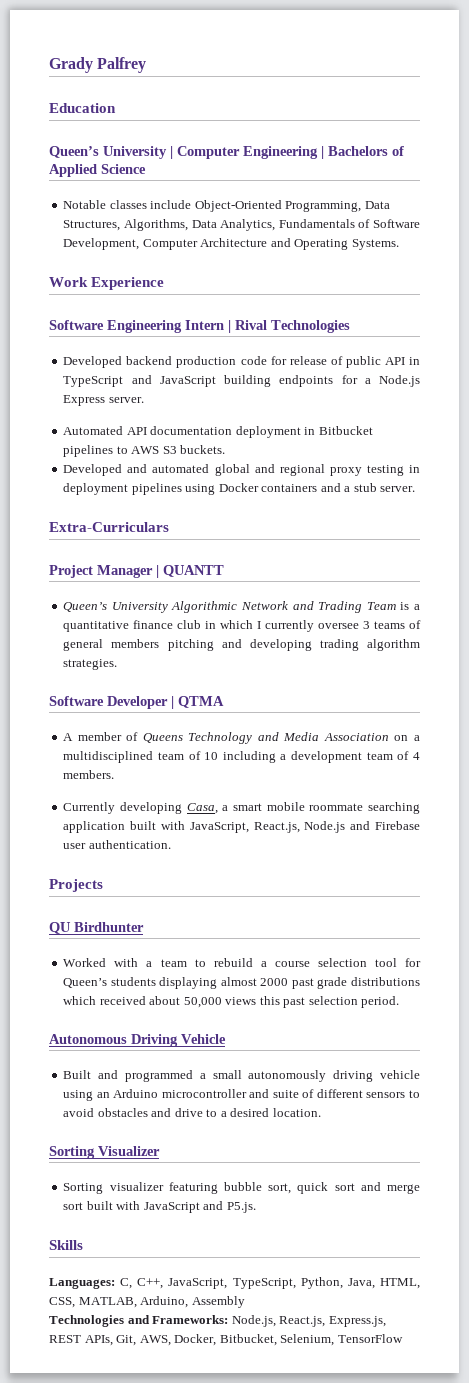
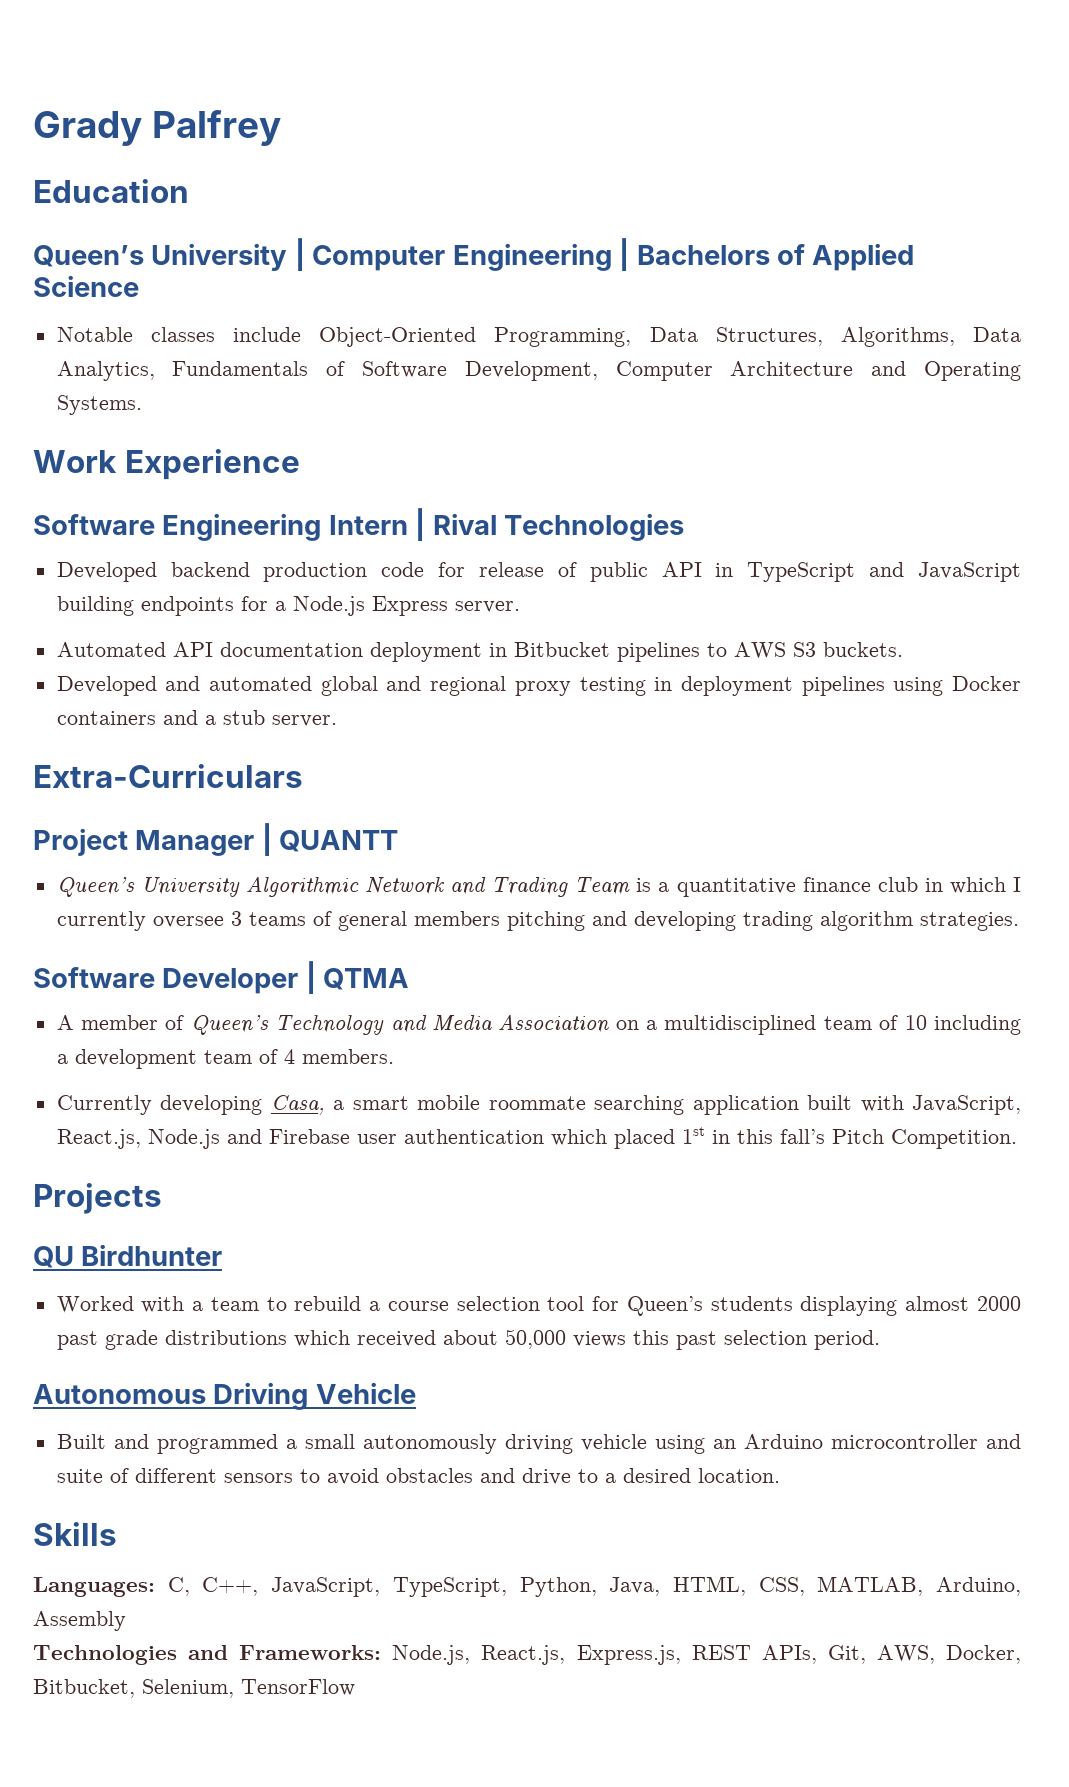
[142,733,183,743] Queens -> [190,1015,269,1035] Queen’s
[88,840,171,849] authentication. -> [403,1127,1017,1149] authentication which placed 1st in this fall’s Pitch Competition.
[49,1146,160,1159] [63,1182,420,1194] [63,1201,256,1213] // Sorting Visualizer // Sorting visualizer featuring bubble sort, quick sort and merge sort built with JavaScript and P5.js. -> (780, 1475) none

